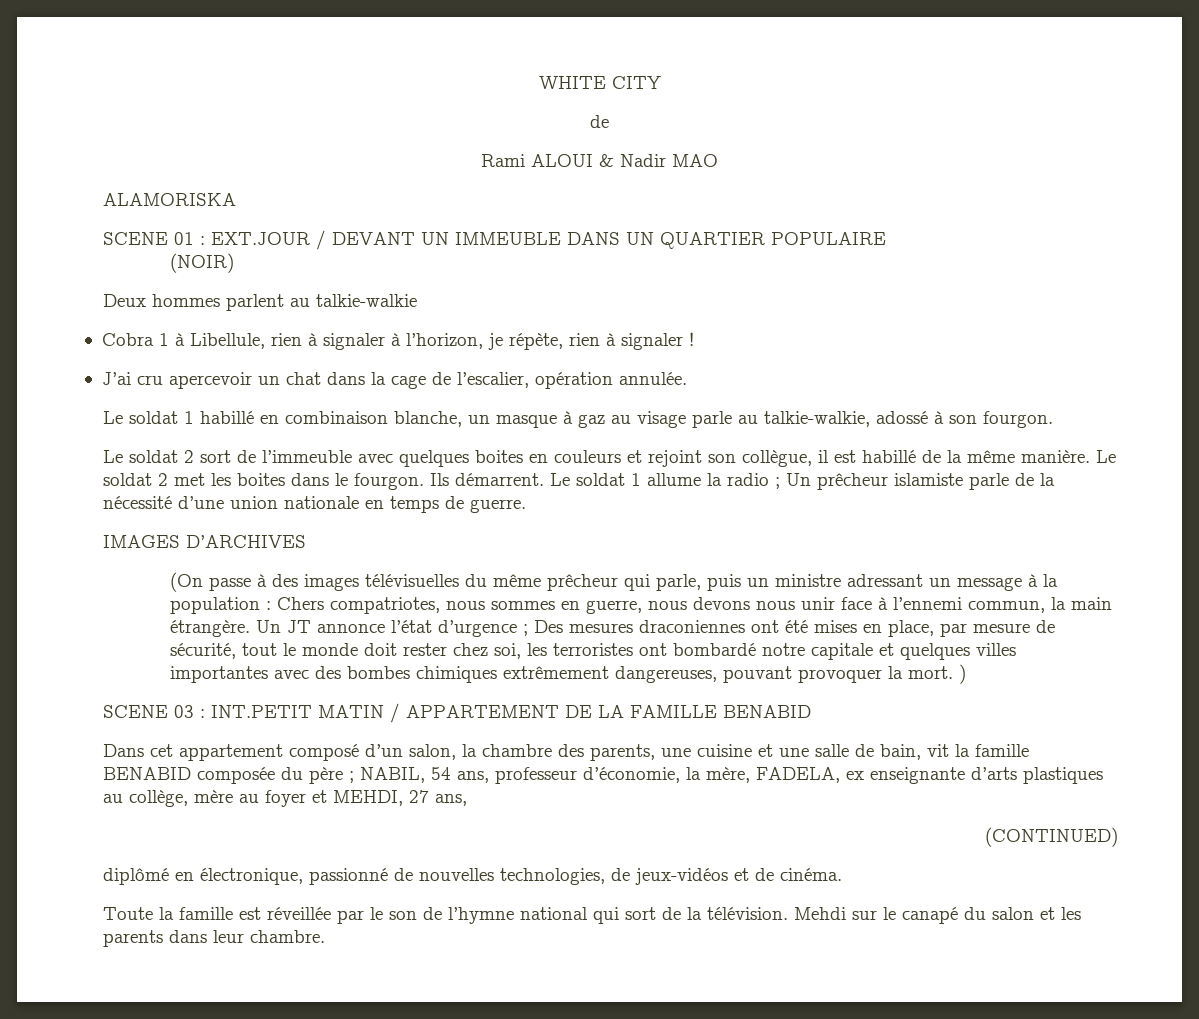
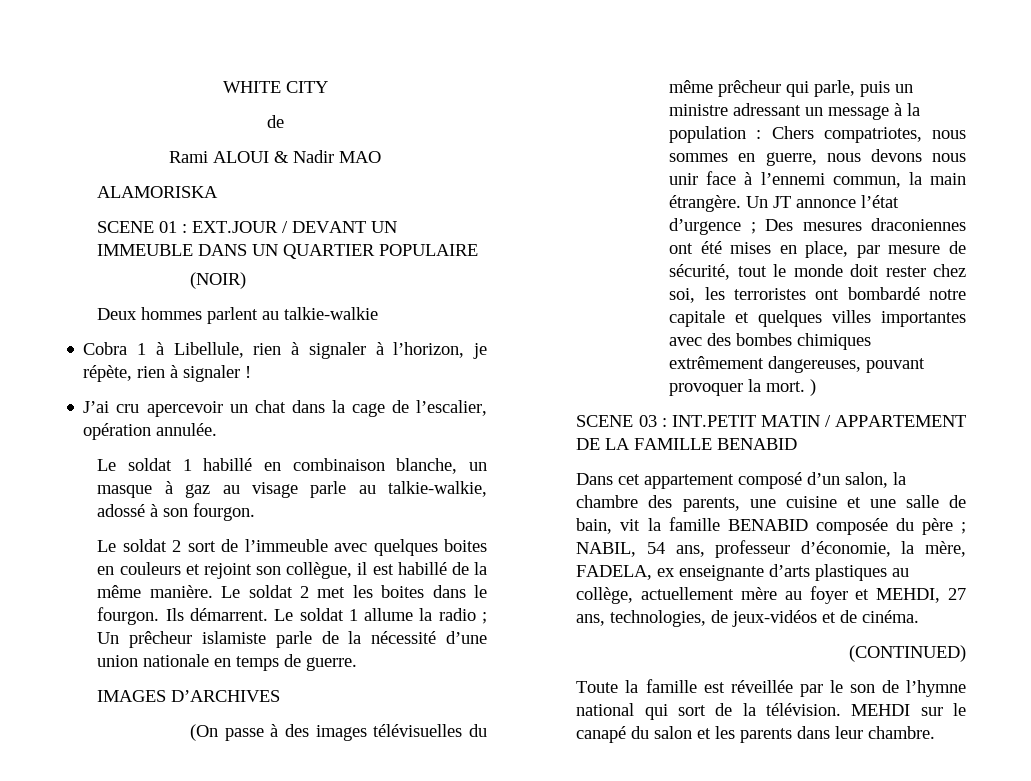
(189, 798) none -> [641,587,735,600] actuellement
[985,827,1118,847] [103,868,495,885] // (CONTINUED) // diplômé en électronique, passionné de nouvelles -> (606, 620) none
(843, 874) none -> [849,645,966,662] // (CONTINUED)
[794,907,847,920] Mehdi -> [851,704,911,716] MEHDI

